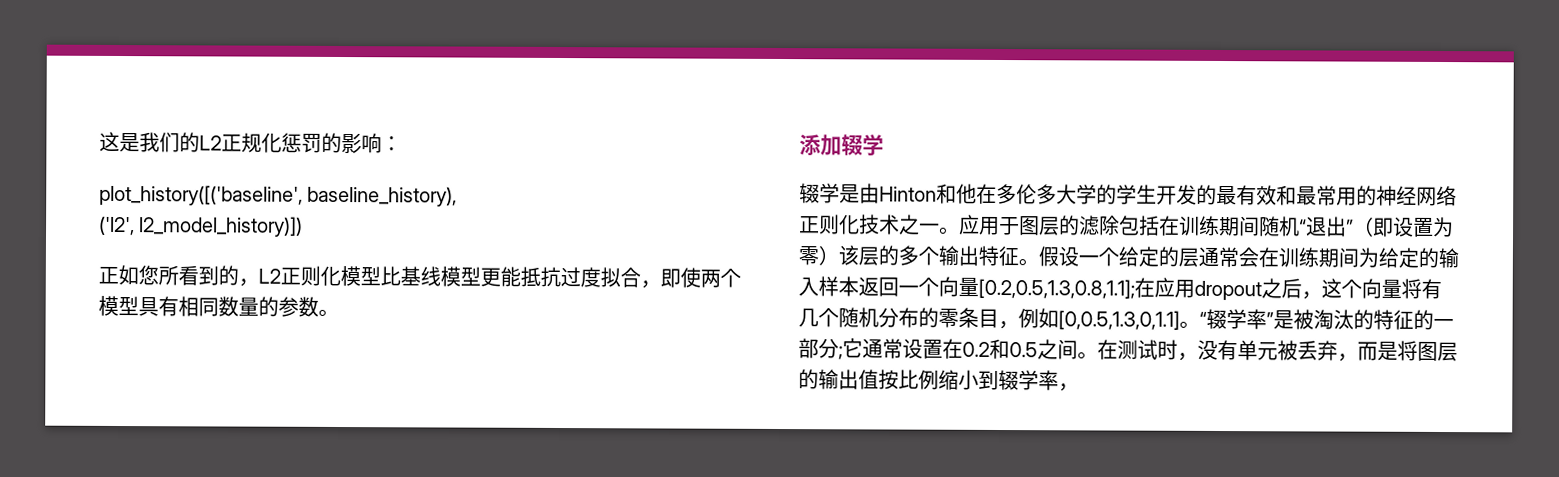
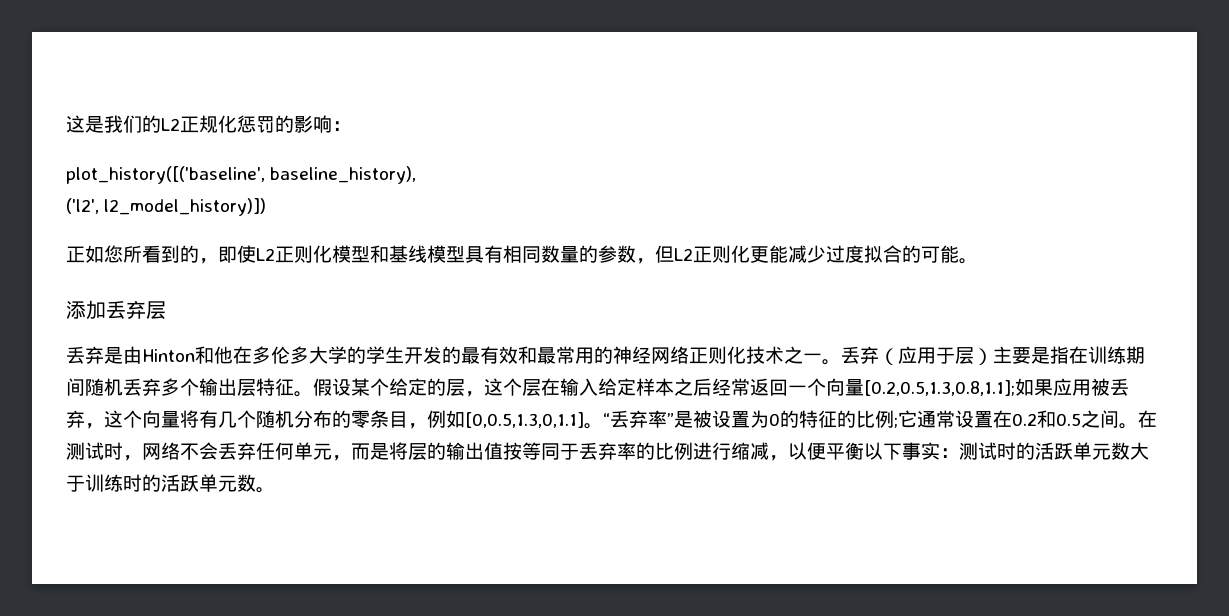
(259, 282) none -> [218,245,256,263] 即使
[380,266,401,286] 比 -> [370,245,389,263] 和
[480,266,741,289] [98,295,139,317] 更能抵抗过度拟合，即使两个模型 -> (465, 254) none
(319, 306) none -> [636,245,959,264] ，但L2正则化更能减少过度拟合的可能
[841,134,884,156] [799,183,840,204] 辍学 // 辍学 -> [106,300,166,320] [66,346,104,364] 丢弃层 // 丢弃
[959,214,1454,238] [798,245,899,266] 应用于图层的滤除包括在训练期间随机“退出”（即设置为零）该层的 -> [841,346,1145,365] [66,378,161,396] 丢弃（应用于层）主要是指在训练期间随机丢弃
(979, 255) none -> [237,379,256,396] 层
[1078,255,1099,265] 一 -> [351,378,370,396] 某
[1198,246,1459,269] [798,276,859,297] 通常会在训练期间为给定的输入样本 -> [465,378,750,397] ，这个层在输入给定样本之后经常
[1134,277,1302,301] 在应用dropout之后 -> [1015,378,1129,396] [66,410,85,428] 如果应用被丢弃
[1206,308,1247,330] 辍学 -> [610,410,648,428] 丢弃
[1313,309,1354,330] 淘汰 -> [712,410,780,428] 设置为0
[1433,318,1454,329] [798,338,839,359] 一部分 -> [856,410,894,428] 比例
[1197,339,1338,361] 没有单元被丢弃 -> [142,442,332,460] 网络不会丢弃任何单元
[1417,341,1438,361] 图 -> (408, 451) none
[898,369,1079,392] 比例缩小到辍学率， -> [522,442,1149,461] [66,474,275,493] 等同于丢弃率的比例进行缩减，以便平衡以下事实：测试时的活跃单元数大于训练时的活跃单元数。

